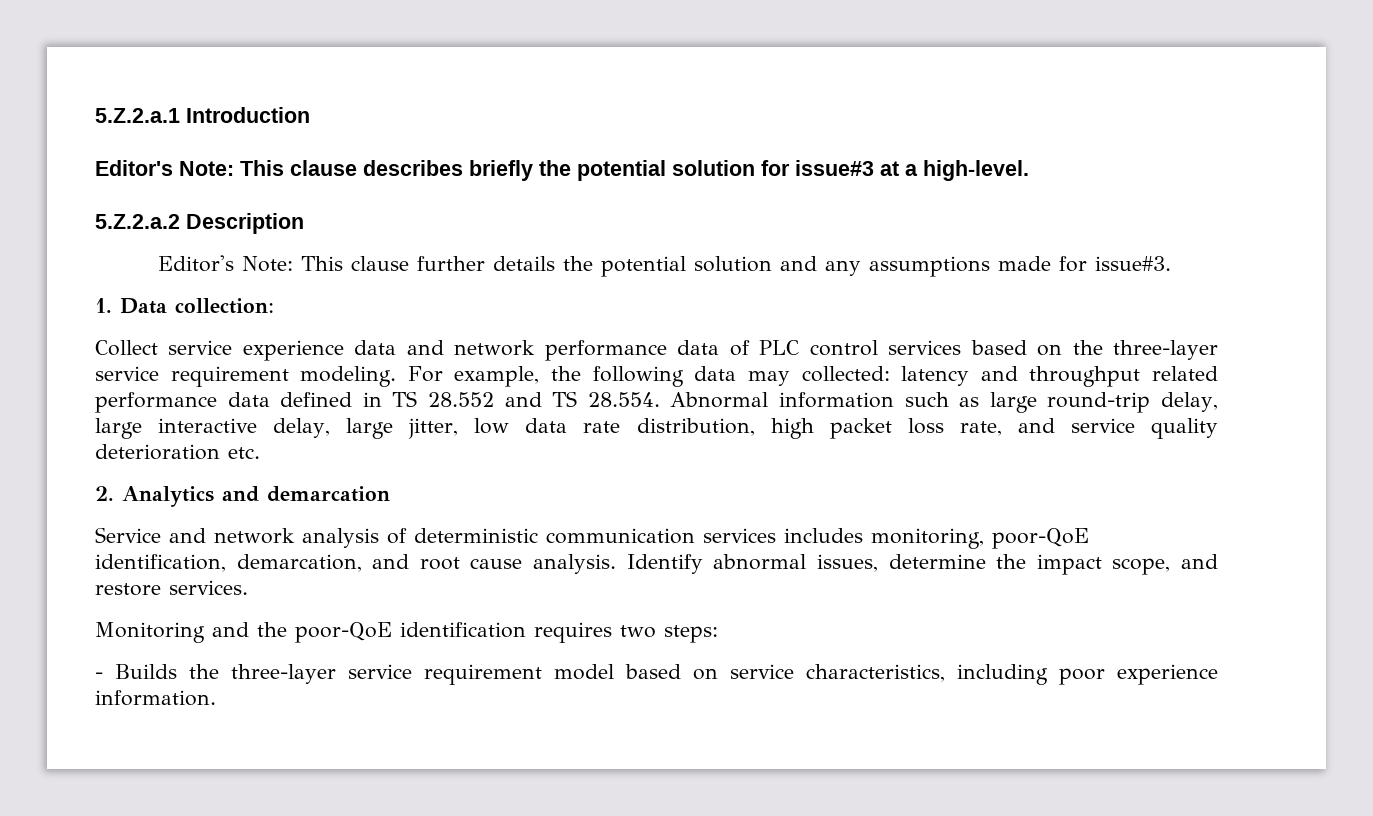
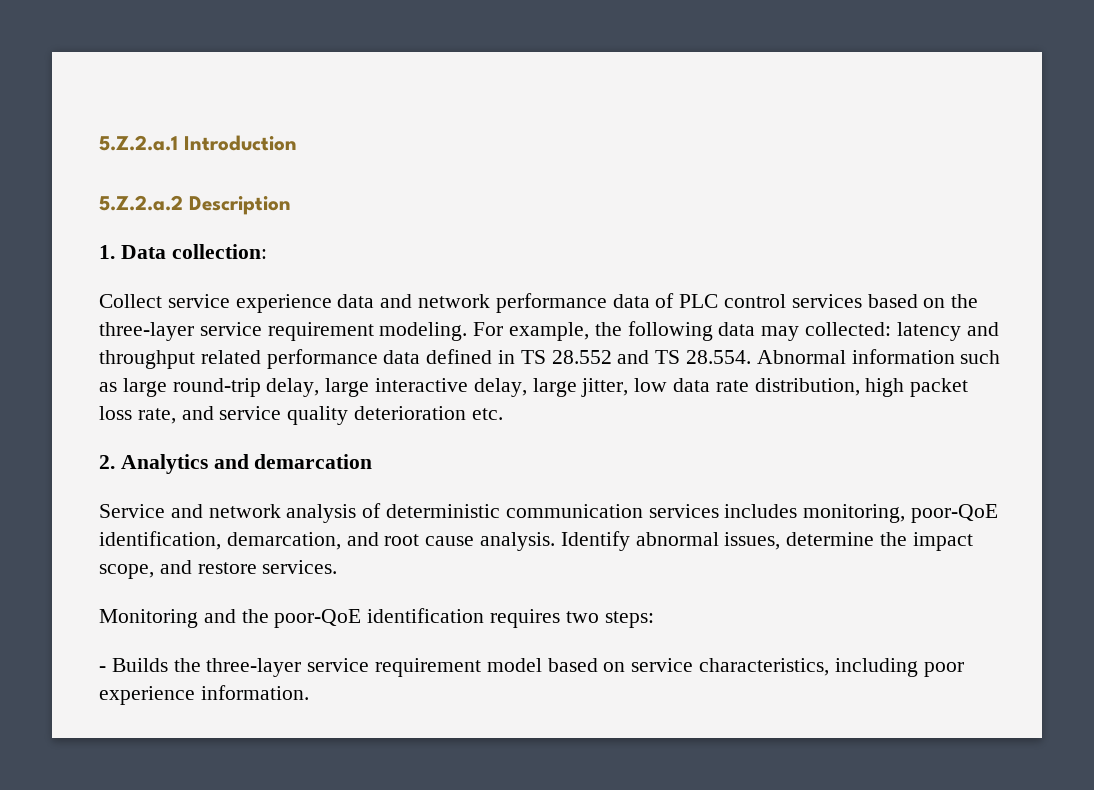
[95,160,1029,181] [95,213,304,234] [158,255,1172,277] Editor's Note: This clause describes briefly the potential solution for issue#3 at a high-level. // 5.Z.2.a.2 Description // Editor's Note: This clause further details the potential solution and any assumptions made for issue#3. -> [99,195,291,215] 5.Z.2.a.2 Description

